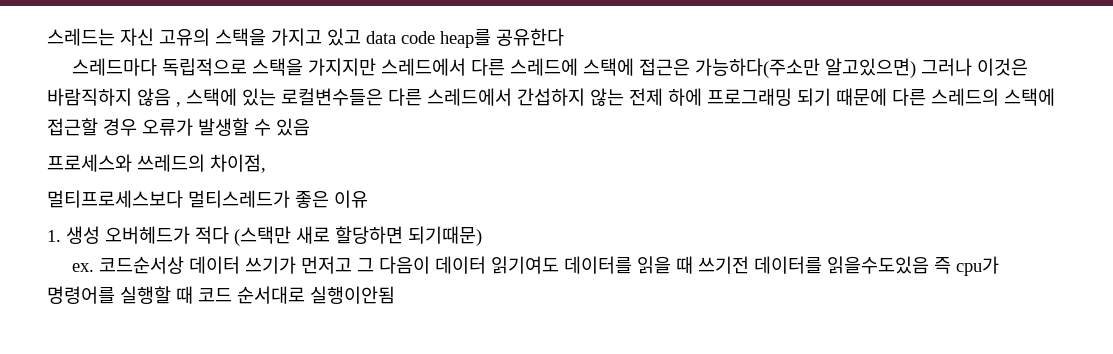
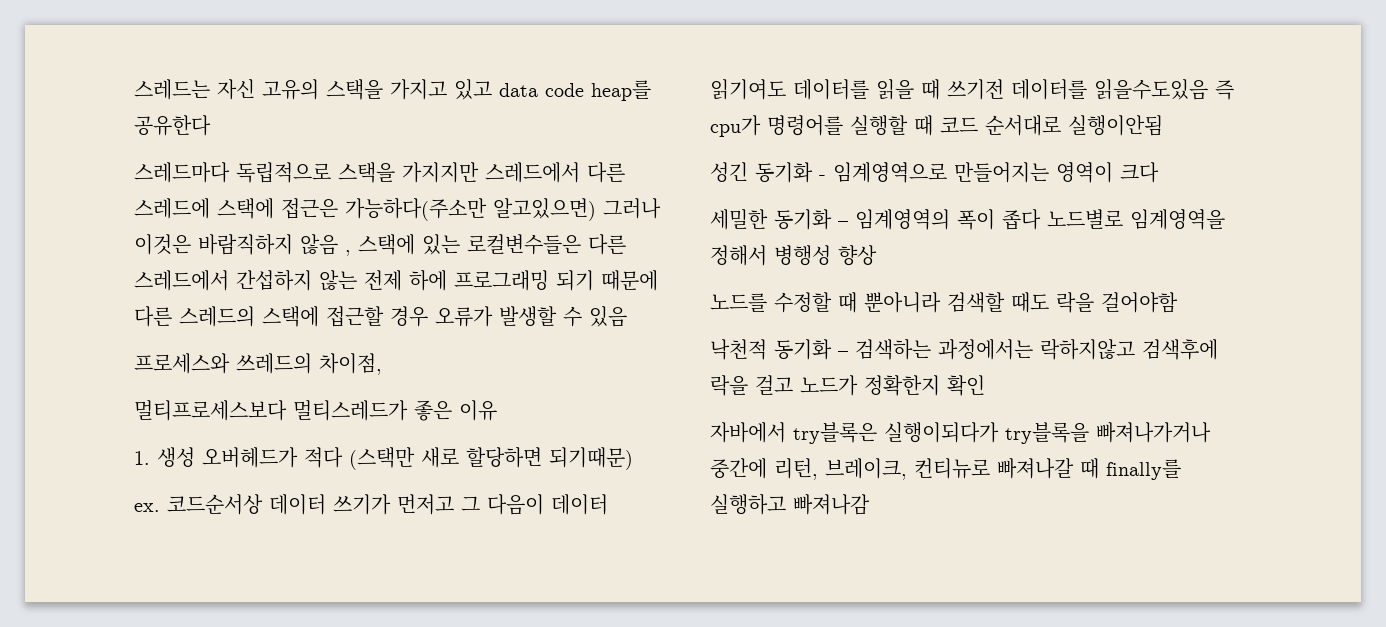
(395, 295) none -> [710,162,1159,183] [710,209,1225,230] [710,245,877,266] [710,292,1178,313] [710,339,1218,360] [710,375,985,396] [710,422,1211,444] [710,458,1181,480] [710,494,870,515] // 성긴 동기화 - 임계영역으로 만들어지는 영역이 크다 // 세밀한 동기화 – 임계영역의 폭이 좁다 노드별로 임계영역을 정해서 병행성 향상 // 노드를 수정할 때 뿐아니라 검색할 때도 락을 걸어야함 // 낙천적 동기화 – 검색하는 과정에서는 락하지않고 검색후에 락을 걸고 노드가 정확한지 확인 // 자바에서 try블록은 실행이되다가 try블록을 빠져나가거나 중간에 리턴, 브레이크, 컨티뉴로 빠져나갈 때 finally를 실행하고 빠져나감

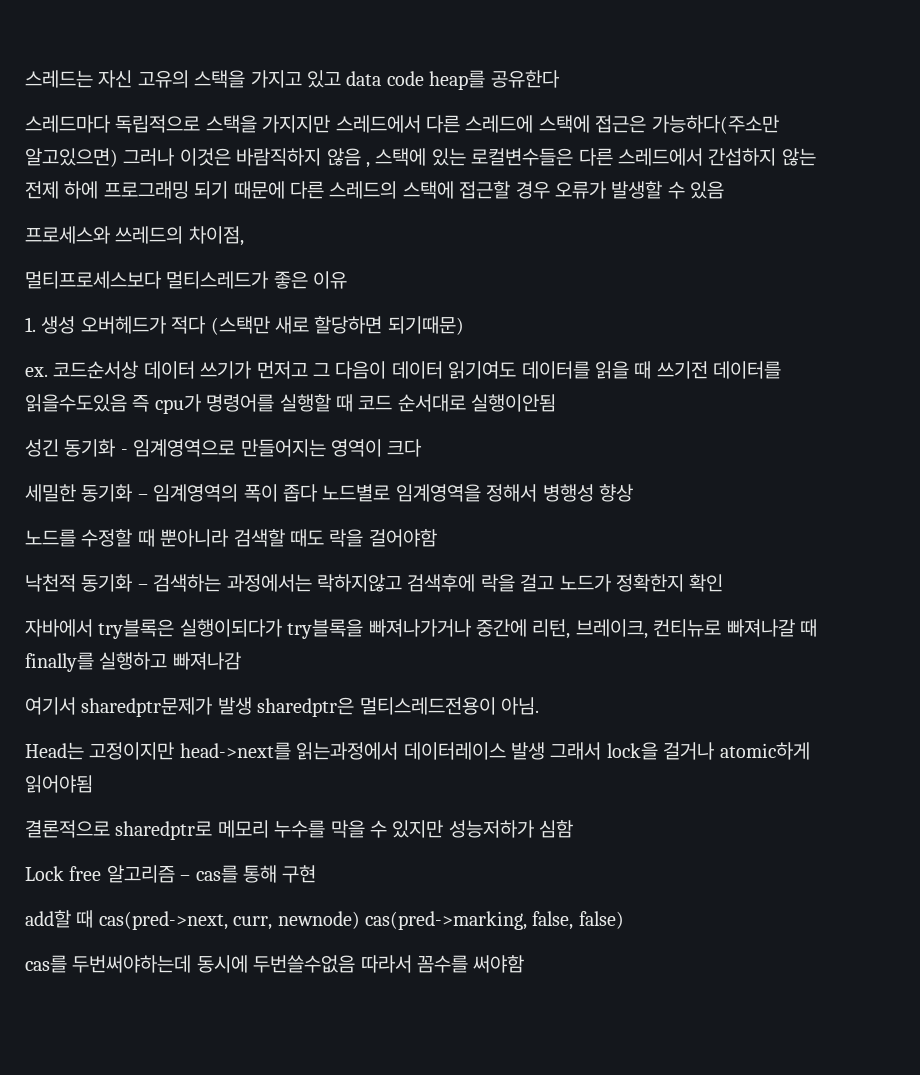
(870, 504) none -> [25,697,539,717] [25,742,810,760] [25,775,93,793] [25,820,574,840] [25,865,317,883] [25,910,624,930] [25,955,525,973] // 여기서 sharedptr문제가 발생 sharedptr은 멀티스레드전용이 아님. // Head는 고정이지만 head->next를 읽는과정에서 데이터레이스 발생 그래서 lock을 걸거나 atomic하게 읽어야됨 // 결론적으로 sharedptr로 메모리 누수를 막을 수 있지만 성능저하가 심함 // Lock free 알고리즘 – cas를 통해 구현 // add할 때 cas(pred->next, curr, newnode) cas(pred->marking, false, false) // cas를 두번써야하는데 동시에 두번쓸수없음 따라서 꼼수를 써야함

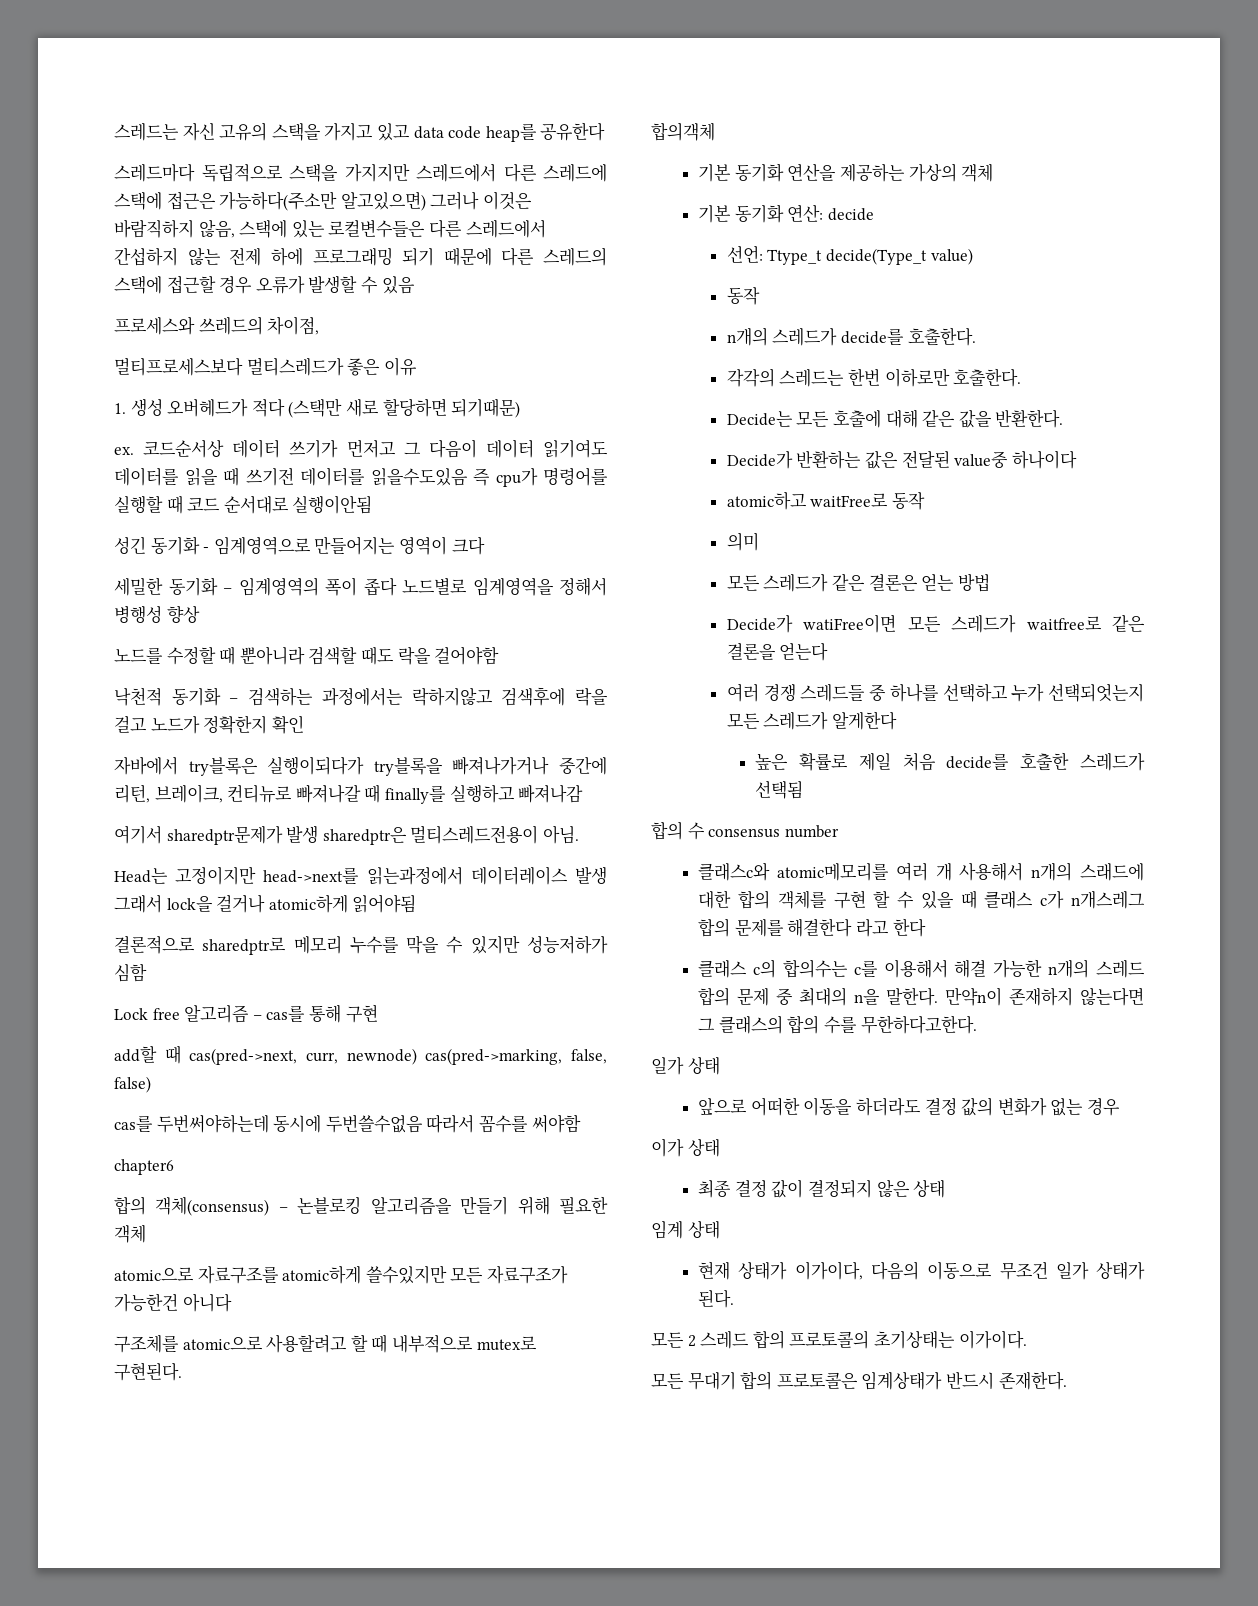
[326,148,370,168] 않음 , -> [198,219,235,238] 않음,
(525, 964) none -> [114,1159,174,1175] [114,1196,608,1216] [114,1224,146,1243] [114,1265,568,1284] [114,1293,232,1312] [114,1334,537,1353] [114,1362,182,1381] [651,122,715,141] [698,163,994,182] [698,204,874,223] [726,245,973,265] [726,287,760,305] [726,327,976,346] [726,368,1022,387] [726,409,1064,428] [726,450,1077,469] [726,492,925,510] [726,532,759,551] [726,573,990,592] [726,614,1145,633] [726,642,829,661] [726,683,1144,702] [726,711,897,730] [755,752,1145,771] [755,780,804,799] [651,821,839,840] [698,862,1144,881] [698,890,1145,909] [698,918,926,937] [698,959,1145,978] [698,987,1144,1006] [698,1015,977,1034] [651,1056,720,1075] [698,1097,1120,1116] [651,1138,720,1157] [698,1179,946,1198] [651,1220,720,1239] [698,1261,1145,1280] [698,1290,735,1308] [651,1330,1027,1349] [651,1371,1067,1390] // chapter6 // 합의 객체(consensus) – 논블로킹 알고리즘을 만들기 위해 필요한 객체 // atomic으로 자료구조를 atomic하게 쓸수있지만 모든 자료구조가 가능한건 아니다 // 구조체를 atomic으로 사용할려고 할 때 내부적으로 mutex로 구현된다. // 합의객체 // 기본 동기화 연산을 제공하는 가상의 객체 // 기본 동기화 연산: decide // 선언: Ttype_t decide(Type_t value) // 동작 // n개의 스레드가 decide를 호출한다. // 각각의 스레드는 한번 이하로만 호출한다. // Decide는 모든 호출에 대해 같은 값을 반환한다. // Decide가 반환하는 값은 전달된 value중 하나이다 // atomic하고 waitFree로 동작 // 의미 // 모든 스레드가 같은 결론은 얻는 방법 // Decide가 watiFree이면 모든 스레드가 waitfree로 같은 결론을 얻는다 // 여러 경쟁 스레드들 중 하나를 선택하고 누가 선택되엇는지 모든 스레드가 알게한다 // 높은 확률로 제일 처음 decide를 호출한 스레드가 선택됨 // 합의 수 consensus number // 클래스c와 atomic메모리를 여러 개 사용해서 n개의 스래드에 대한 합의 객체를 구현 할 수 있을 때 클래스 c가 n개스레그 합의 문제를 해결한다 라고 한다 // 클래스 c의 합의수는 c를 이용해서 해결 가능한 n개의 스레드 합의 문제 중 최대의 n을 말한다. 만약n이 존재하지 않는다면 그 클래스의 합의 수를 무한하다고한다. // 일가 상태 // 앞으로 어떠한 이동을 하더라도 결정 값의 변화가 없는 경우 // 이가 상태 // 최종 결정 값이 결정되지 않은 상태 // 임계 상태 // 현재 상태가 이가이다, 다음의 이동으로 무조건 일가 상태가 된다. // 모든 2 스레드 합의 프로토콜의 초기상태는 이가이다. // 모든 무대기 합의 프로토콜은 임계상태가 반드시 존재한다.

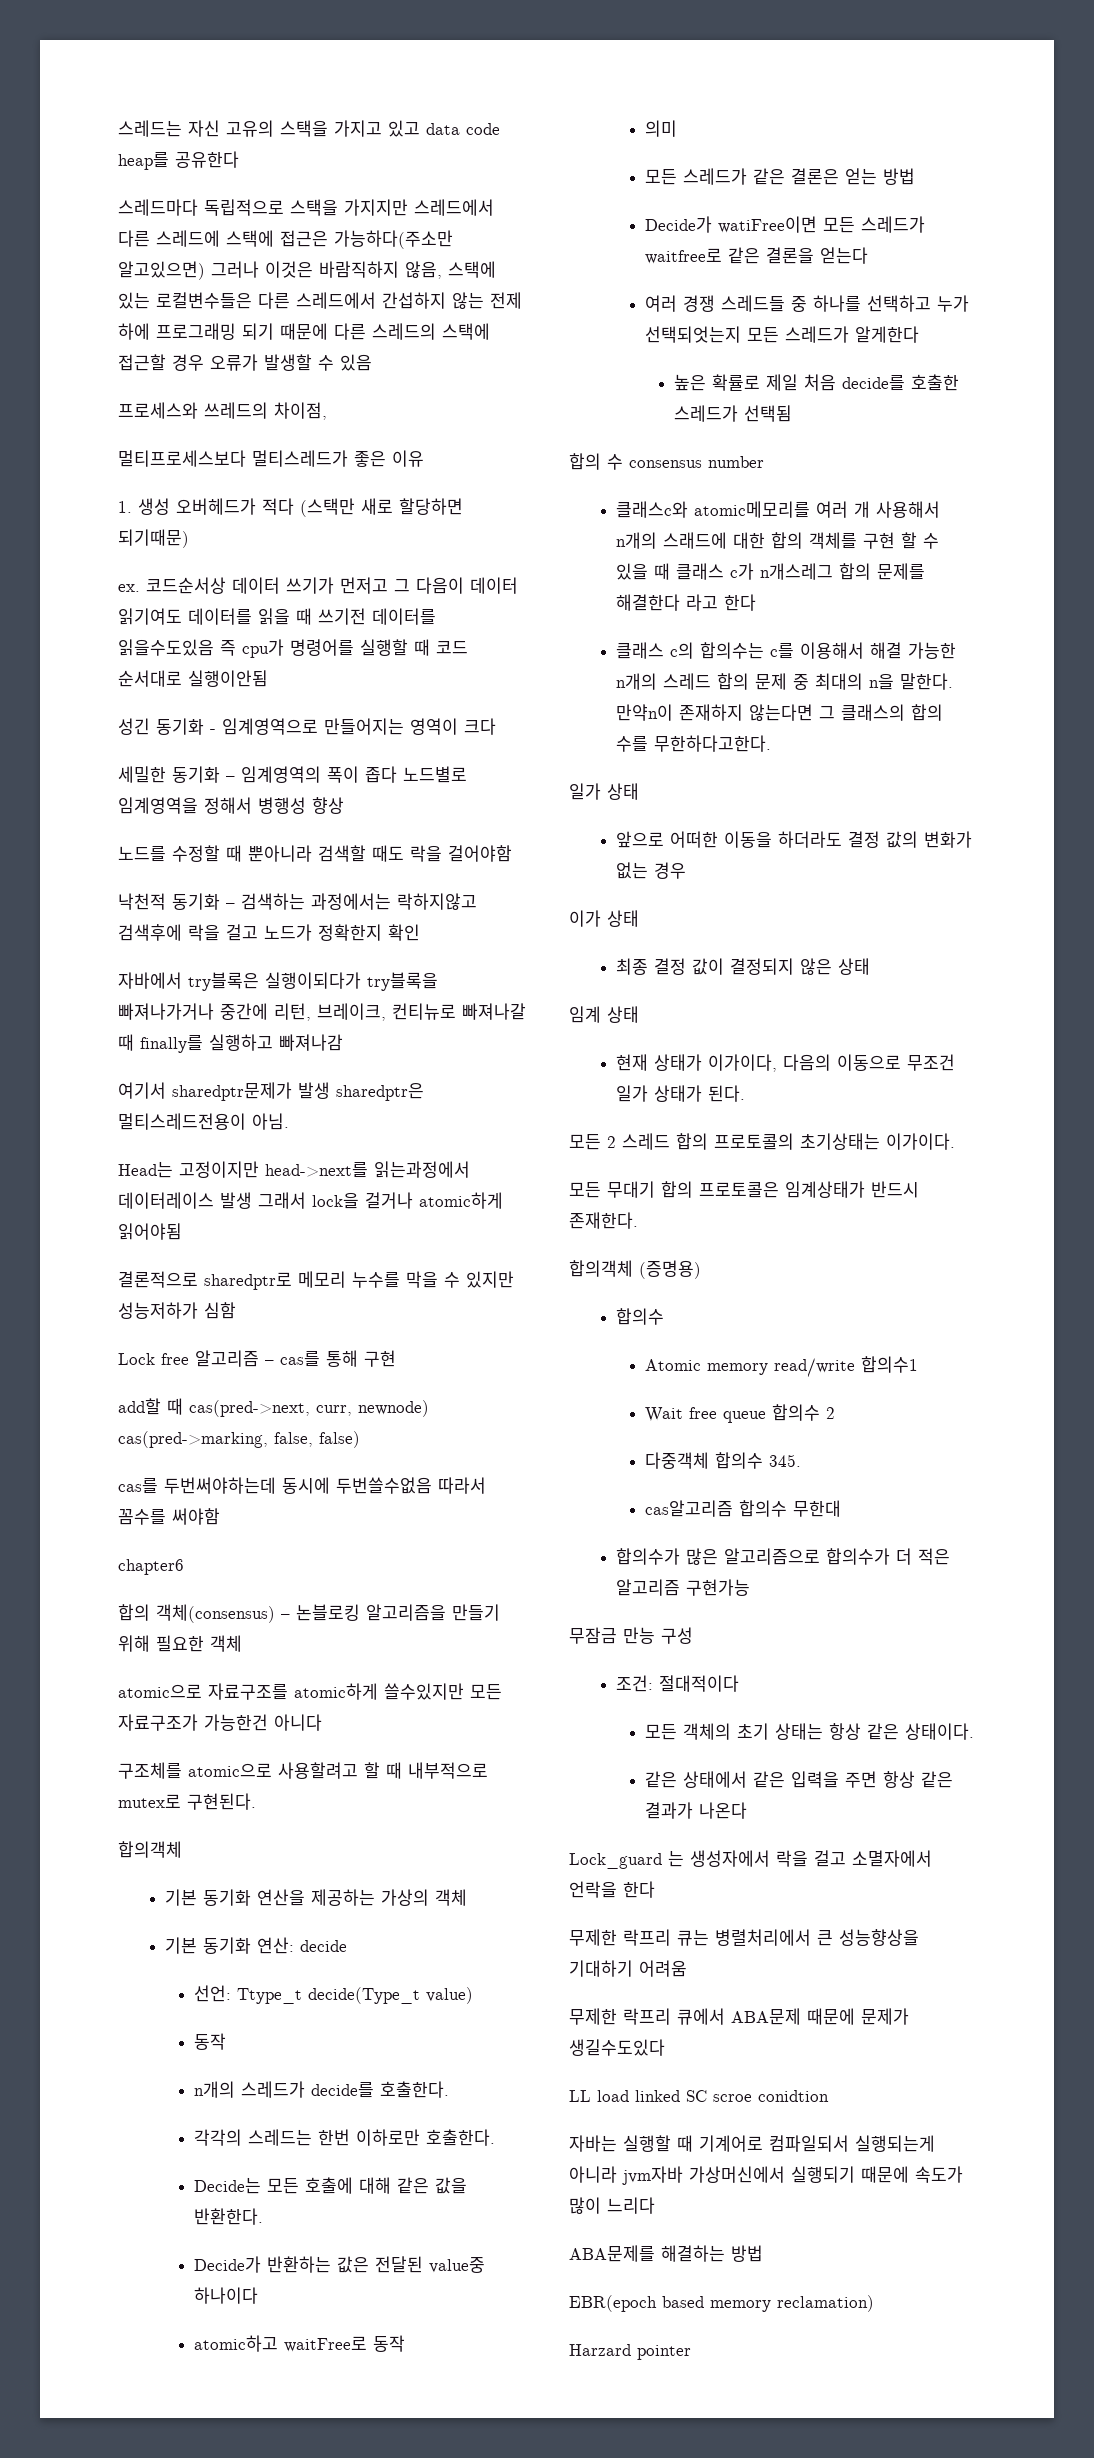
(1067, 1380) none -> [569,1260,701,1279] [616,1308,665,1325] [645,1356,919,1377] [645,1404,836,1423] [645,1452,802,1469] [645,1500,842,1517] [616,1548,951,1565] [616,1579,751,1596] [569,1627,693,1644] [616,1675,740,1692] [645,1723,975,1740] [645,1771,954,1788] [645,1802,748,1819] [569,1850,932,1869] [569,1881,655,1898] [569,1929,919,1946] [569,1960,687,1977] [569,2008,909,2025] [569,2039,665,2056] [569,2090,829,2102] [569,2135,935,2152] [569,2166,963,2185] [569,2197,655,2214] [569,2245,763,2262] [569,2295,874,2312] [569,2344,691,2360] // 합의객체 (증명용) // 합의수 // Atomic memory read/write 합의수1 // Wait free queue 합의수 2 // 다중객체 합의수 345. // cas알고리즘 합의수 무한대 // 합의수가 많은 알고리즘으로 합의수가 더 적은 알고리즘 구현가능 // 무잠금 만능 구성 // 조건: 절대적이다 // 모든 객체의 초기 상태는 항상 같은 상태이다. // 같은 상태에서 같은 입력을 주면 항상 같은 결과가 나온다 // Lock_guard 는 생성자에서 락을 걸고 소멸자에서 언락을 한다 // 무제한 락프리 큐는 병렬처리에서 큰 성능향상을 기대하기 어려움 // 무제한 락프리 큐에서 ABA문제 때문에 문제가 생길수도있다 // LL load linked SC scroe conidtion // 자바는 실행할 때 기계어로 컴파일되서 실행되는게 아니라 jvm자바 가상머신에서 실행되기 때문에 속도가 많이 느리다 // ABA문제를 해결하는 방법 // EBR(epoch based memory reclamation) // Harzard pointer

